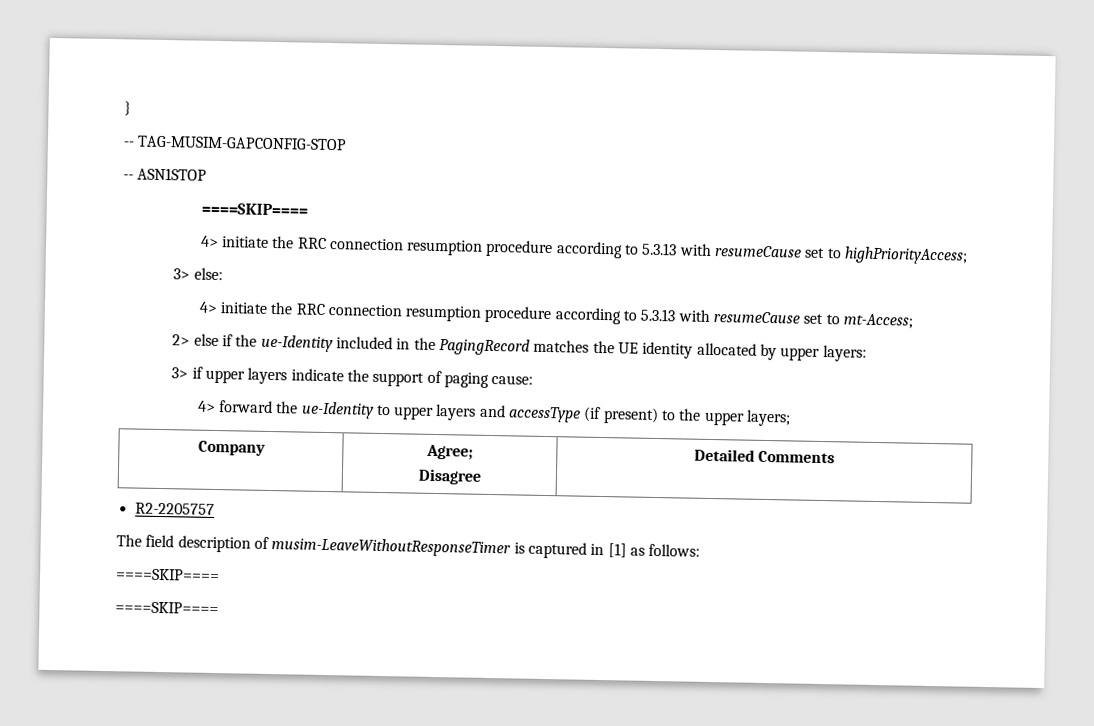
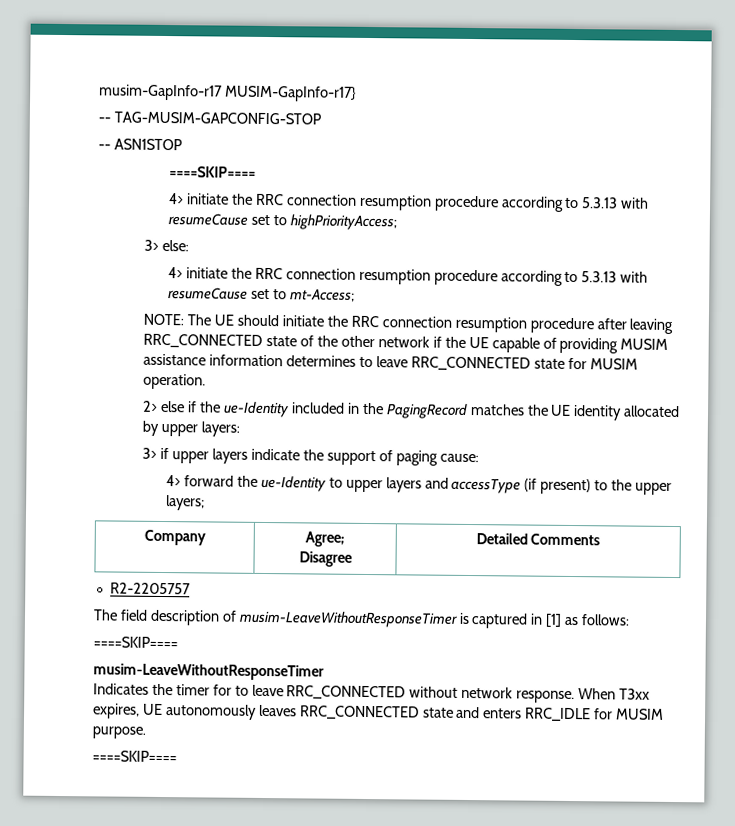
[124,101,131,116] } -> [99,84,357,102] musim-GapInfo-r17 MUSIM-GapInfo-r17}
(914, 321) none -> [143,313,674,334] [143,333,669,354] [143,353,638,371] [143,373,207,390] // NOTE: The UE should initiate the RRC connection resumption procedure after leaving RRC_CONNECTED state of the other network if the UE capable of providing MUSIM assistance information determines to leave RRC_CONNECTED state for MUSIM operation.
(220, 575) none -> [93,663,324,681] [93,683,651,704] [93,703,665,722] [92,726,146,739] // musim-LeaveWithoutResponseTimer // Indicates the timer for to leave RRC_CONNECTED without network response. When T3xx expires, UE autonomously leaves RRC_CONNECTED state and enters RRC_IDLE for MUSIM purpose.

